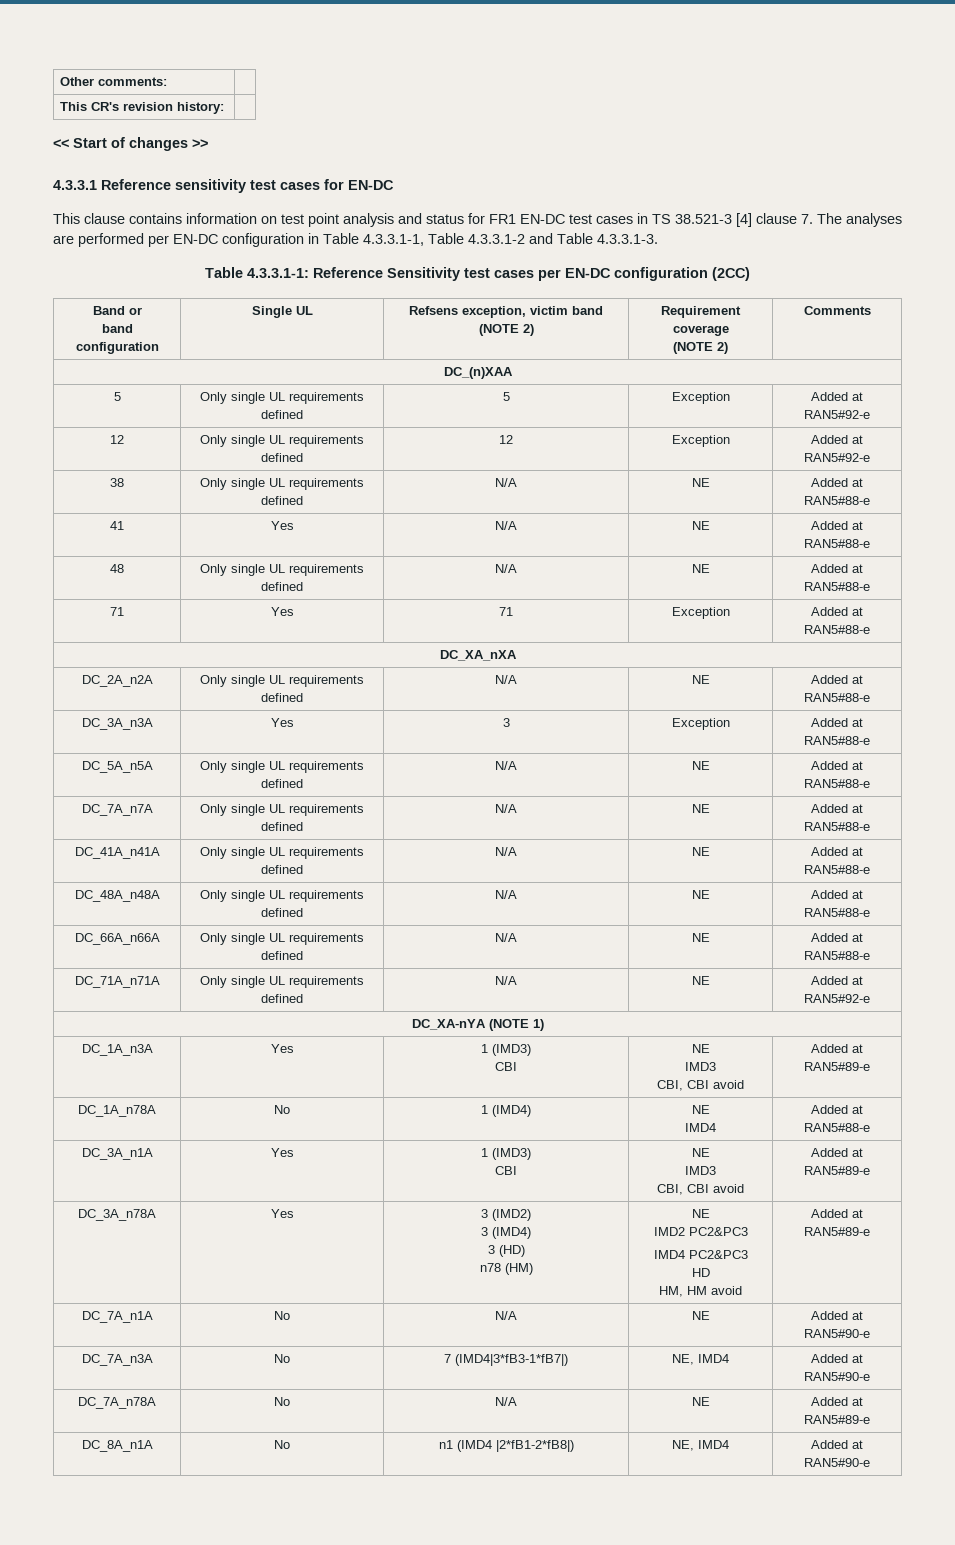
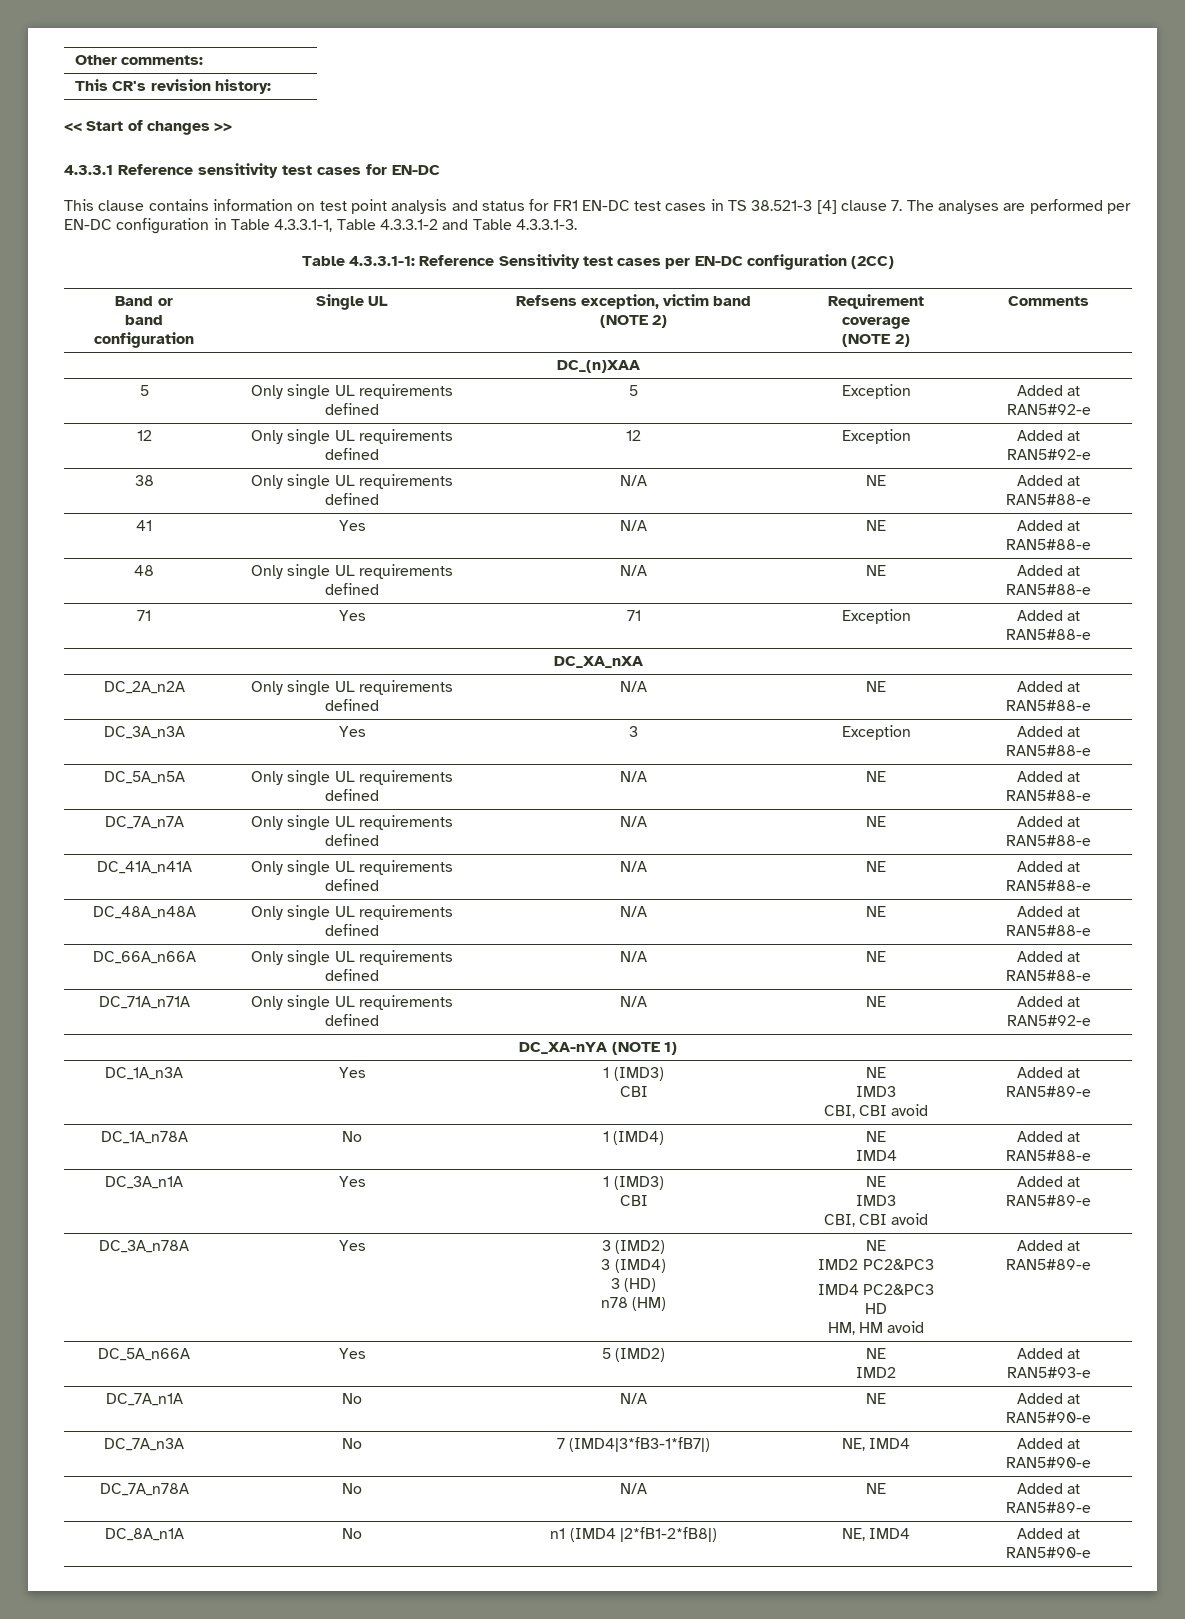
(870, 1231) none -> [98,1348,190,1361] [338,1348,366,1359] [601,1348,666,1362] [865,1348,886,1359] [855,1367,896,1378] [1016,1348,1081,1359] [1006,1367,1091,1378] // DC_5A_n66A | Yes | 5 (IMD2) | NE // IMD2 | Added at RAN5#93-e

